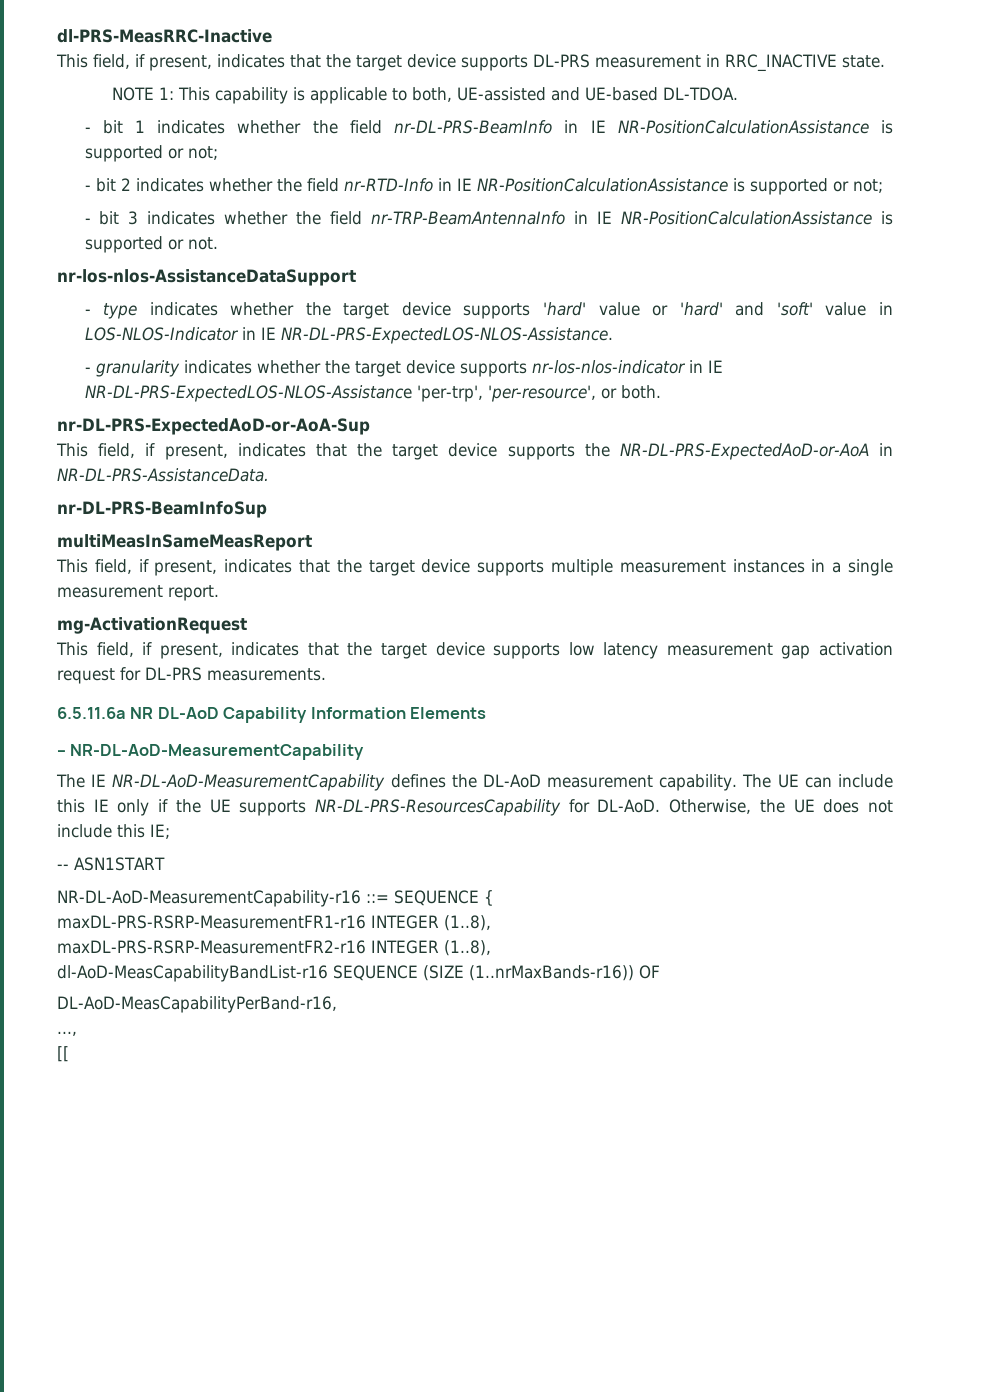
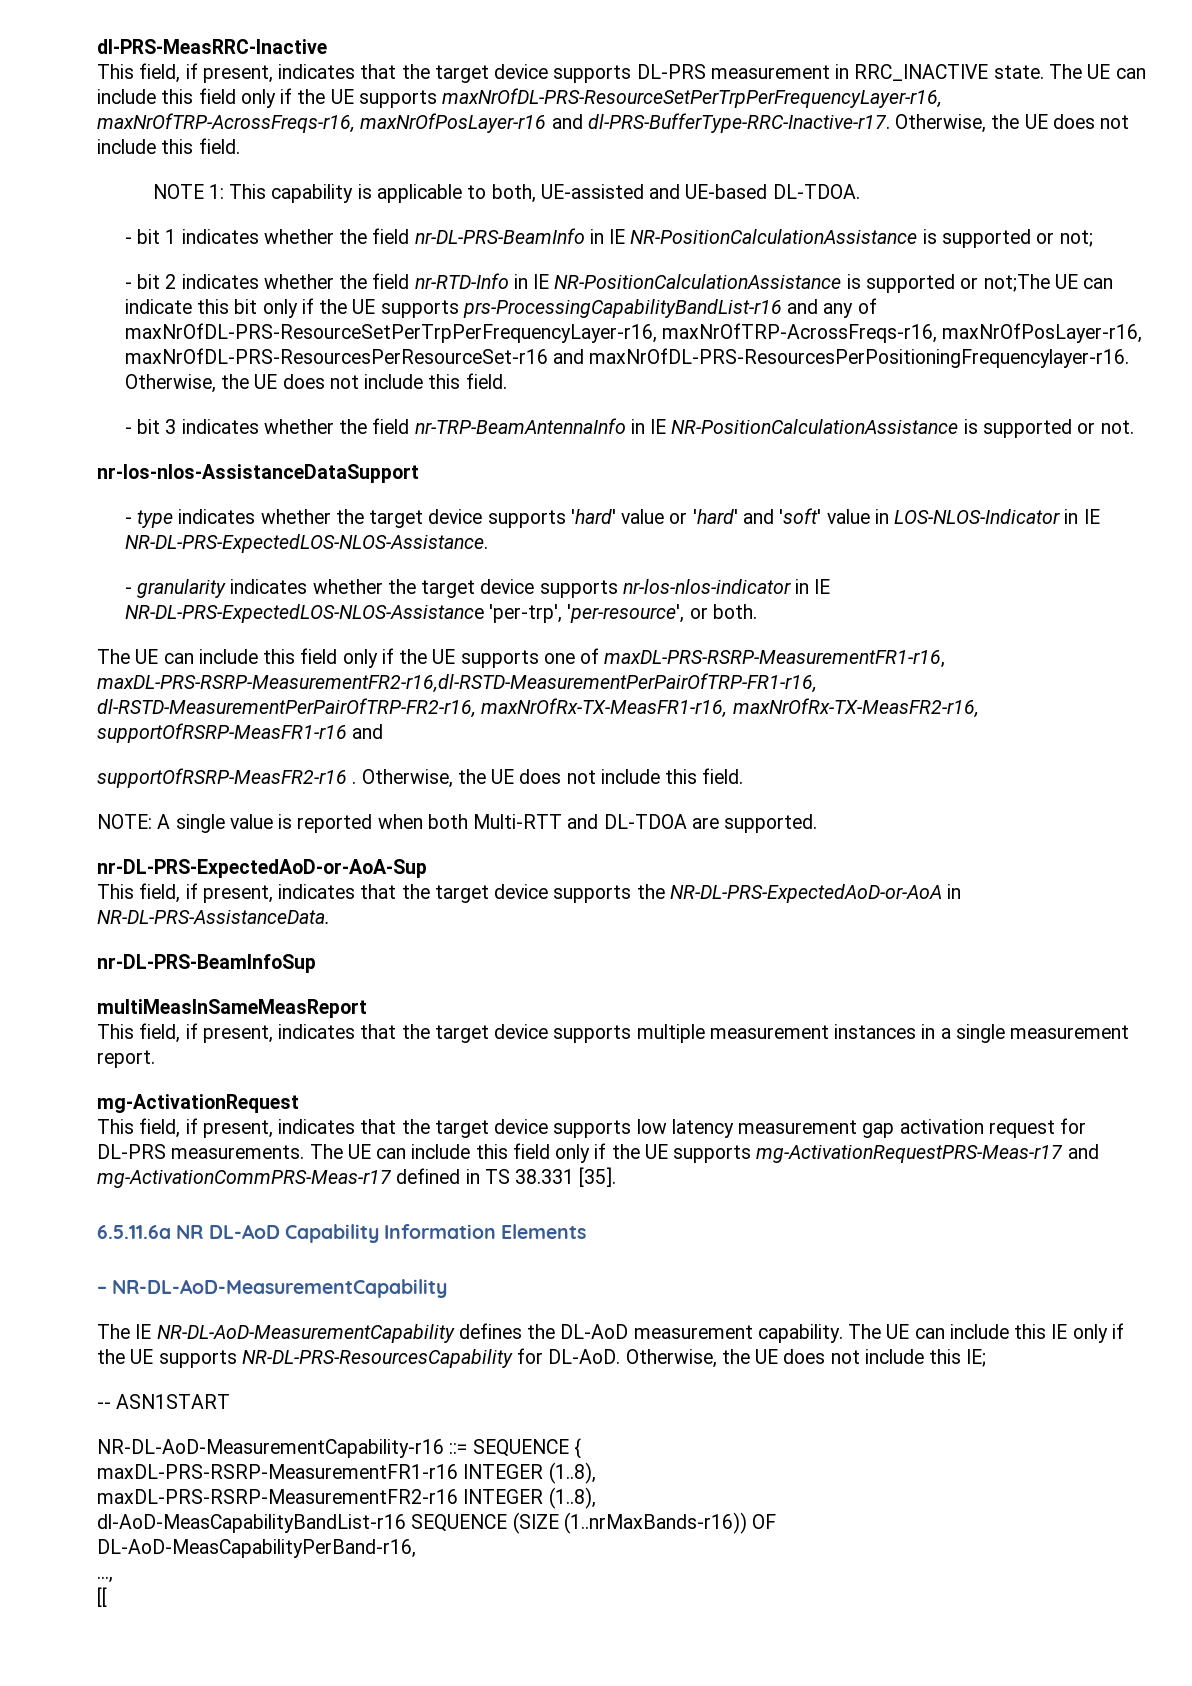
(885, 61) none -> [1048,64,1146,79] [97,88,943,108] [97,113,1130,133] [97,138,240,154] The UE can include this field only if the UE supports maxNrOfDL-PRS-ResourceSetPerTrpPerFrequencyLayer-r16, maxNrOfTRP-AcrossFreqs-r16, maxNrOfPosLayer-r16 and dl-PRS-BufferType-RRC-Inactive-r17. Otherwise, the UE does not include this field.
[852,179,883,193] not; -> [983,274,1114,292] [124,298,877,318] [124,323,1143,343] [124,348,1130,368] [124,373,507,393] not;The UE can indicate this bit only if the UE supports prs-ProcessingCapabilityBandList-r16 and any of maxNrOfDL-PRS-ResourceSetPerTrpPerFrequencyLayer-r16, maxNrOfTRP-AcrossFreqs-r16, maxNrOfPosLayer-r16, maxNrOfDL-PRS-ResourcesPerResourceSet-r16 and maxNrOfDL-PRS-ResourcesPerPositioningFrequencylayer-r16. Otherwise, the UE does not include this field.
(662, 392) none -> [97,648,946,668] [97,673,817,693] [97,698,979,718] [97,723,384,743] [97,768,744,788] [97,814,818,833] // The UE can include this field only if the UE supports one of maxDL-PRS-RSRP-MeasurementFR1-r16, maxDL-PRS-RSRP-MeasurementFR2-r16,dl-RSTD-MeasurementPerPairOfTRP-FR1-r16, dl-RSTD-MeasurementPerPairOfTRP-FR2-r16, maxNrOfRx-TX-MeasFR1-r16, maxNrOfRx-TX-MeasFR2-r16, supportOfRSRP-MeasFR1-r16 and // supportOfRSRP-MeasFR2-r16 . Otherwise, the UE does not include this field. // NOTE: A single value is reported when both Multi-RTT and DL-TDOA are supported.
(326, 674) none -> [309,1143,1099,1163] [97,1167,617,1188] The UE can include this field only if the UE supports mg-ActivationRequestPRS-Meas-r17 and mg-ActivationCommPRS-Meas-r17 defined in TS 38.331 [35].

